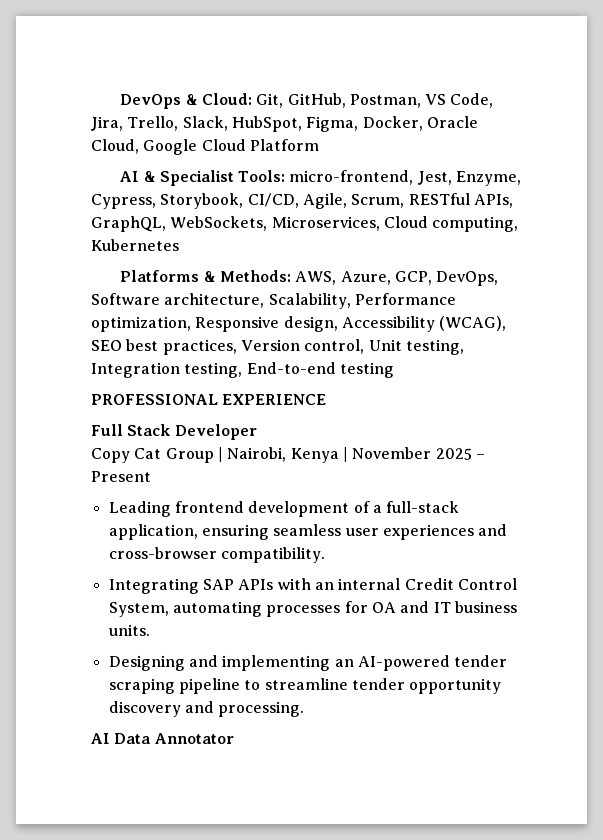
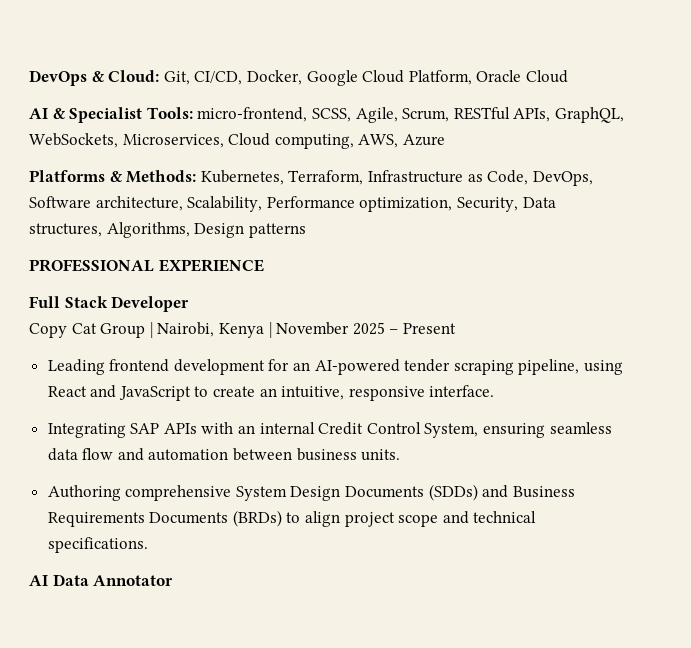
[287,93,494,108] [91,116,478,132] [91,139,319,155] GitHub, Postman, VS Code, Jira, Trello, Slack, HubSpot, Figma, Docker, Oracle Cloud, Google Cloud Platform -> [194,70,568,86] CI/CD, Docker, Google Cloud Platform, Oracle Cloud
[417,171,522,186] [91,193,299,209] Jest, Enzyme, Cypress, Storybook, CI/CD, -> [311,108,351,122] SCSS,
[91,239,179,251] Kubernetes -> [358,134,445,148] AWS, Azure
[295,271,432,285] AWS, Azure, GCP, -> [200,170,529,185] Kubernetes, Terraform, Infrastructure as Code,
[195,316,507,332] [91,339,464,355] [91,362,394,378] Responsive design, Accessibility (WCAG), SEO best practices, Version control, Unit testing, Integration testing, End-to-end testing -> [456,197,556,212] [29,222,306,238] Security, Data structures, Algorithms, Design patterns
[353,501,460,513] [108,524,508,540] [108,547,325,563] of a full-stack application, ensuring seamless user experiences and cross-browser compatibility. -> [268,359,624,375] [47,385,495,401] for an AI-powered tender scraping pipeline, using React and JavaScript to create an intuitive, responsive interface.
[172,601,517,617] [108,624,150,636] [108,655,508,671] [108,678,502,694] [108,701,305,717] automating processes for OA and IT business units. // Designing and implementing an AI-powered tender scraping pipeline to streamline tender opportunity discovery and processing. -> [483,422,612,438] [47,448,401,461] [47,484,575,501] [47,510,537,527] [47,537,148,553] ensuring seamless data flow and automation between business units. // Authoring comprehensive System Design Documents (SDDs) and Business Requirements Documents (BRDs) to align project scope and technical specifications.

